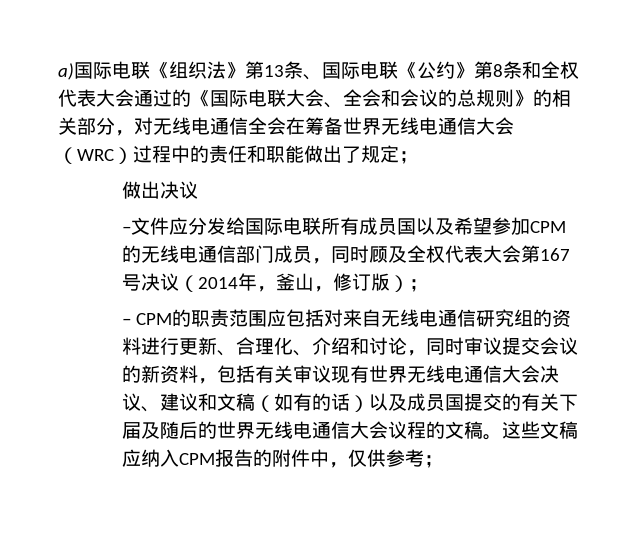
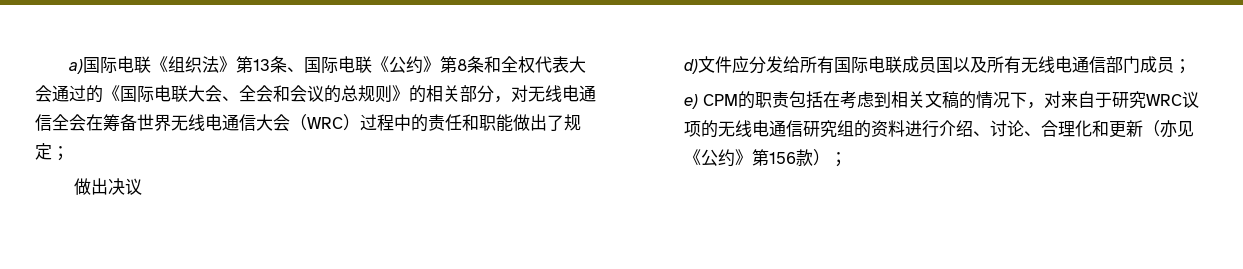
[121,226,131,233] – -> [684,59,699,74] d)
[244,217,359,235] 国际电联所有 -> [800,56,903,74] 所有国际电联
[453,217,566,235] [121,245,141,263] 希望参加CPM的 -> [987,56,1022,74] 所有
[311,245,570,264] [121,273,428,292] [121,318,131,325] ，同时顾及全权代表大会第167号决议（2014年，釜山，修订版）； // – -> [1174,59,1192,74] [684,94,699,109] ； // e)
[228,309,381,327] 范围应包括对来自 -> [789,91,1200,109] [684,120,719,138] 包括在考虑到相关文稿的情况下，对来自于研究WRC议项的
[178,337,578,356] [121,365,559,384] [121,393,578,412] [121,421,578,440] [121,449,424,468] 更新、合理化、介绍和讨论，同时审议提交会议的新资料，包括有关审议现有世界无线电通信大会决议、建议和文稿（如有的话）以及成员国提交的有关下届及随后的世界无线电通信大会议程的文稿。这些文稿应纳入CPM报告的附件中，仅供参考 -> [939,120,1195,138] [684,149,831,167] 介绍、讨论、合理化和更新（亦见《公约》第156款）

